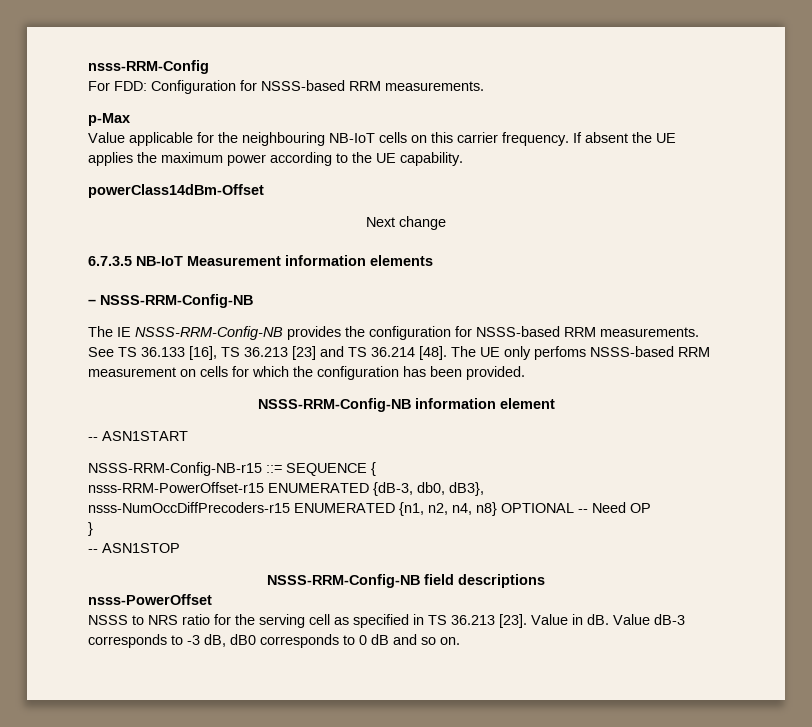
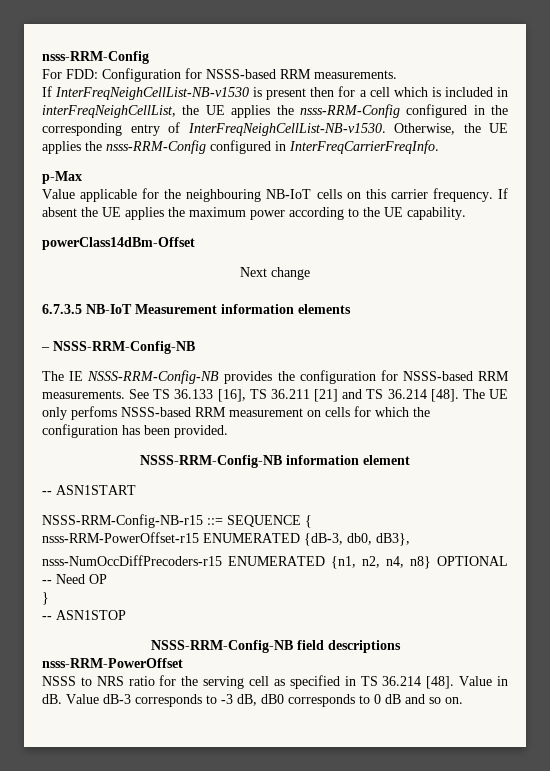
(484, 86) none -> [42,86,508,100] [42,104,508,118] [42,122,508,136] [42,140,439,154] // If InterFreqNeighCellList-NB-v1530 is present then for a cell which is included in interFreqNeighCellList, the UE applies the nsss-RRM-Config configured in the corresponding entry of InterFreqNeighCellList-NB-v1530. Otherwise, the UE applies the nsss-RRM-Config configured in InterFreqCarrierFreqInfo.
[244,346,316,360] 36.213 [23] -> [270,389,339,402] 36.211 [21]
[88,594,212,605] nsss-PowerOffset -> [42,658,183,668] nsss-RRM-PowerOffset
[451,614,527,628] 36.213 [23]. -> [382,676,455,689] 36.214 [48].

